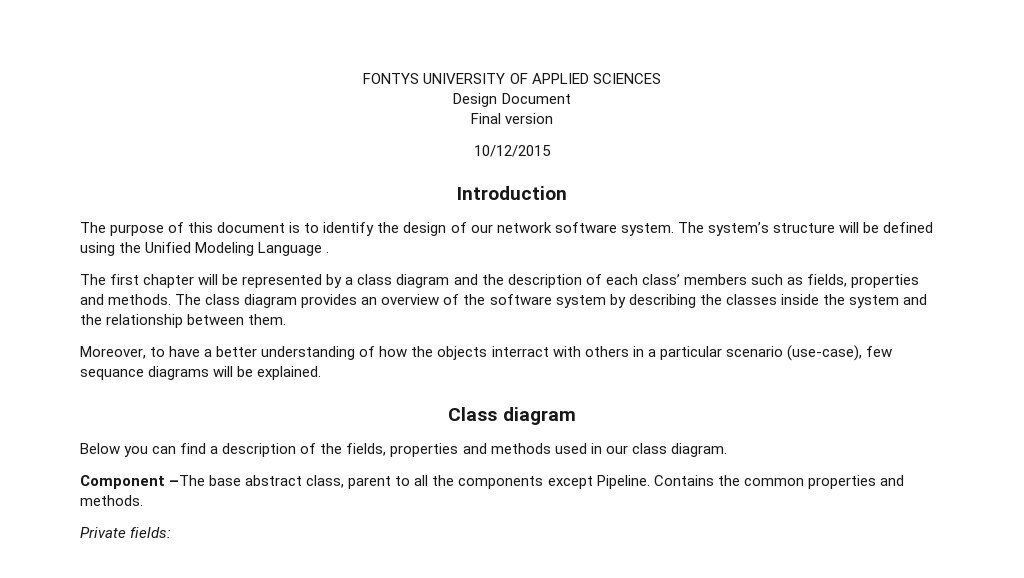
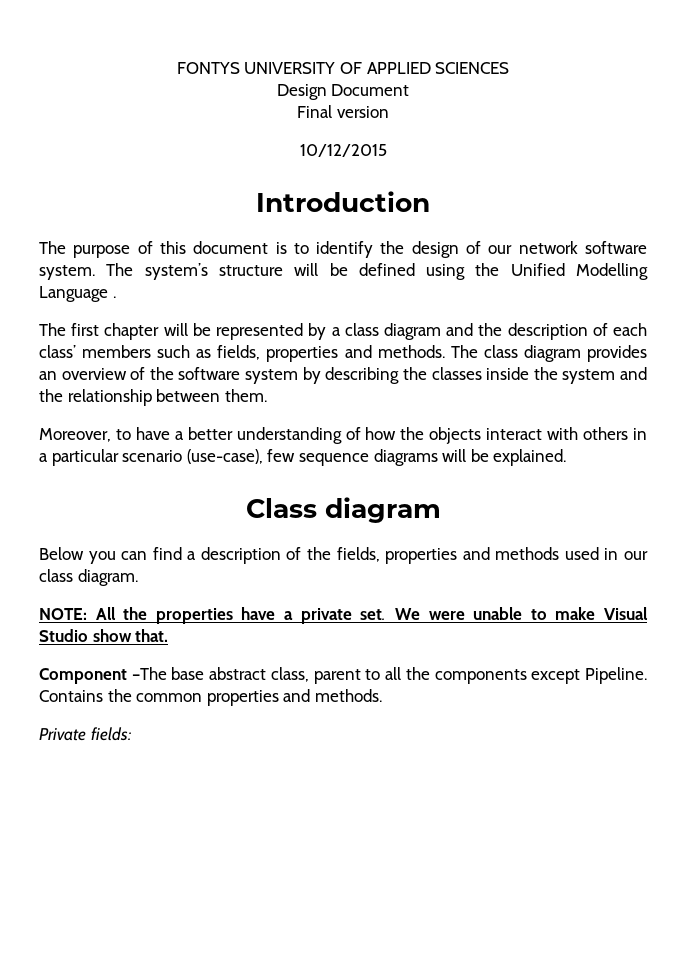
[195,242,255,256] Modeling -> [576,263,648,280] Modelling
[491,346,549,357] interract -> [486,428,543,440] interact
[80,369,144,380] sequance -> [298,453,369,466] sequence
(727, 450) none -> [39,607,648,624] [39,629,169,642] // NOTE: All the properties have a private set. We were unable to make Visual Studio show that.

